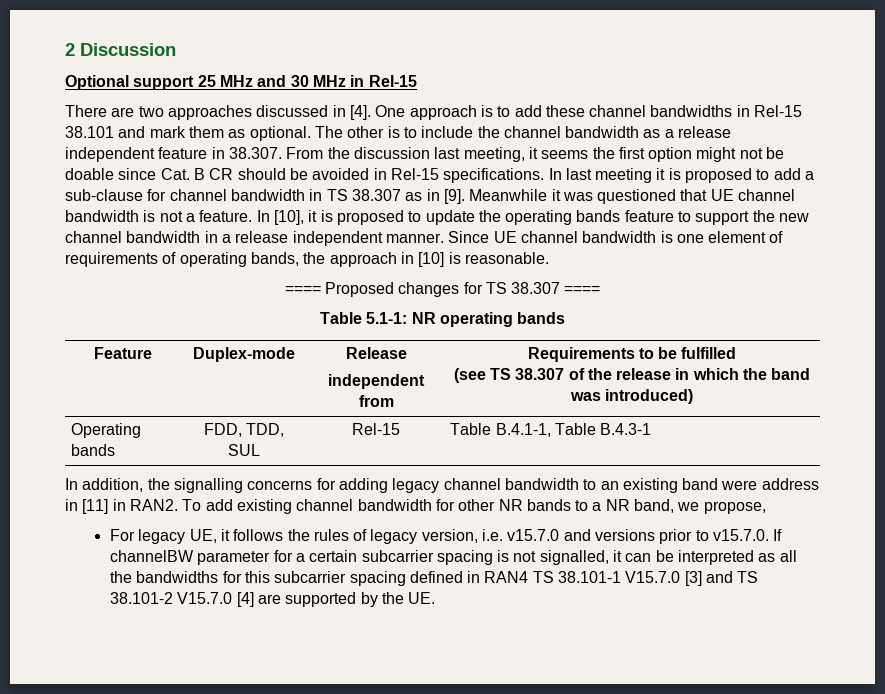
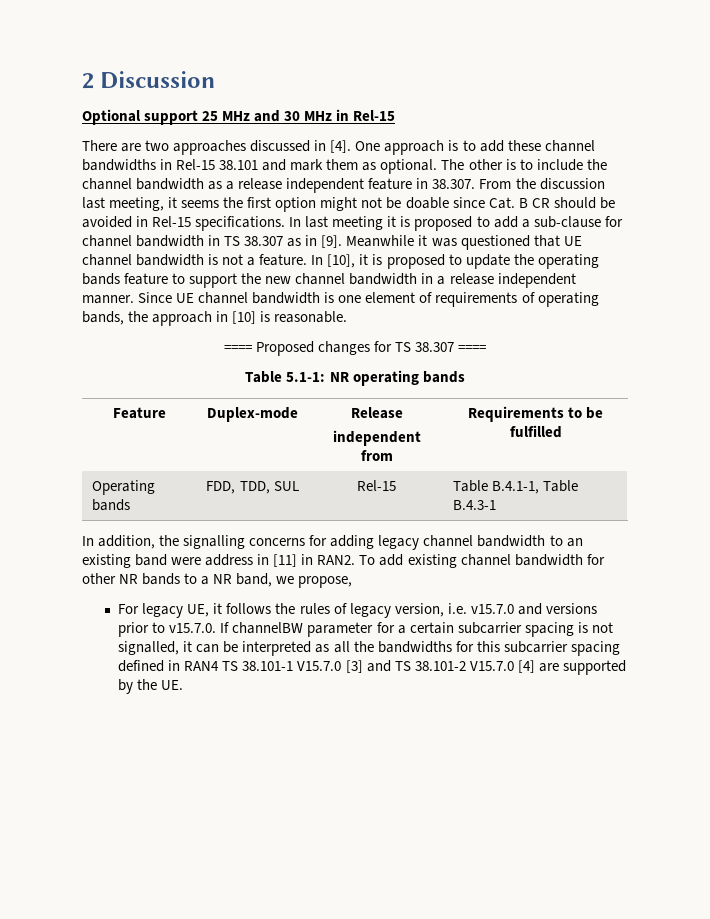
[453,368,811,383] [569,389,694,404] // (see TS 38.307 of the release in which the band was introduced) -> (562, 431) none

